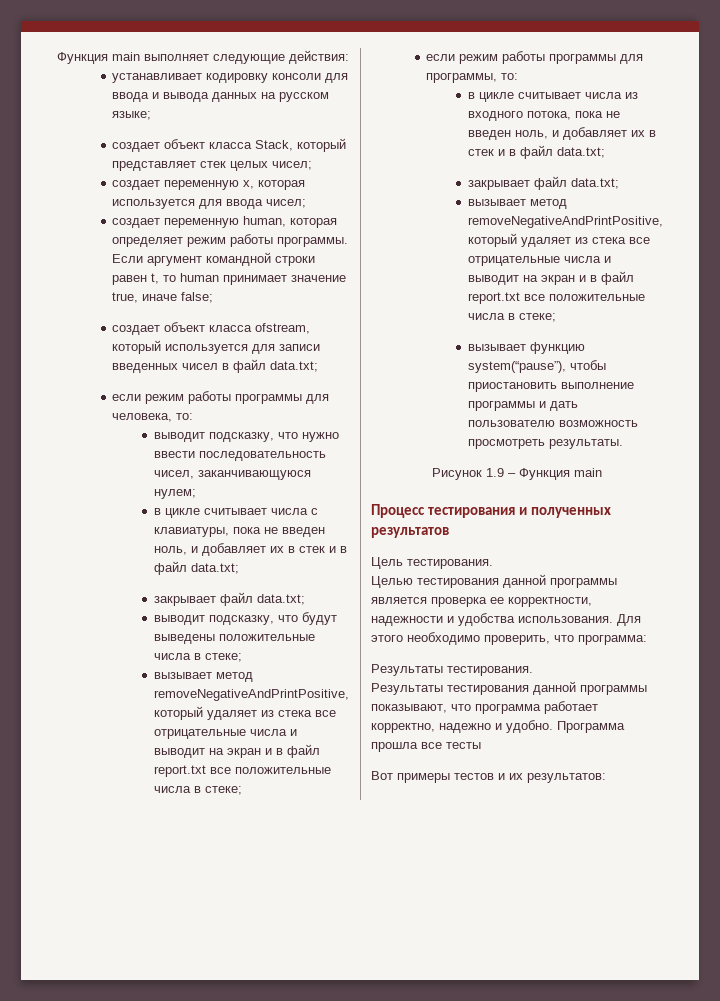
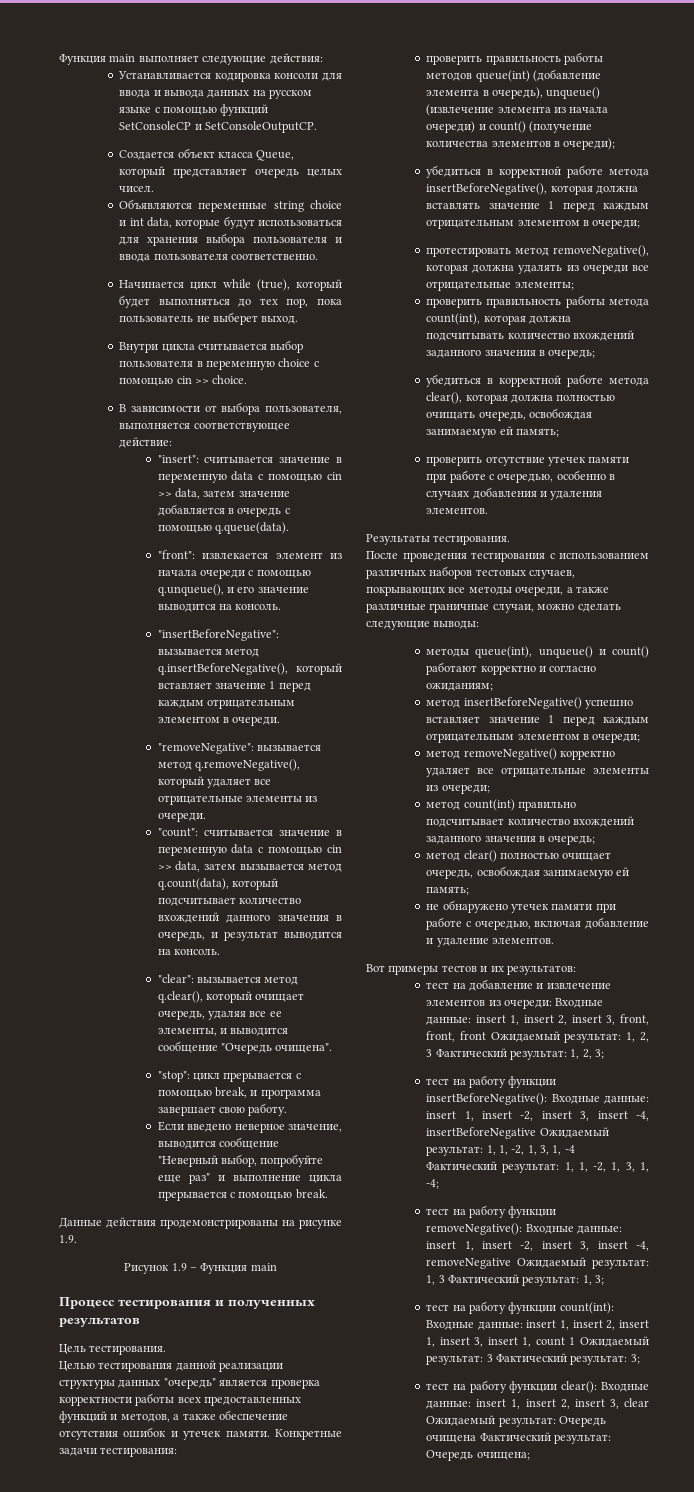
[112,73,269,83] устанавливает кодировку -> [118,71,271,82] Устанавливается кодировка
[112,111,152,120] [112,139,294,152] языке; // создает объект класса Stack, -> [119,104,269,116] [119,121,317,133] [119,148,295,161] языке с помощью функций SetConsoleCP и SetConsoleOutputCP. // Создается объект класса Queue,
[200,161,313,171] [112,180,306,190] [112,199,307,209] [112,216,338,228] [112,234,349,247] [112,252,316,266] [112,273,347,285] [112,292,214,303] [112,322,311,335] [112,340,321,354] [112,359,319,373] [112,391,330,404] [112,413,194,422] [153,432,339,442] [153,451,326,461] [153,470,311,480] [153,489,196,499] [153,508,318,518] [153,527,325,537] [153,543,347,556] [153,561,239,575] [153,592,305,606] [153,612,337,625] [153,634,315,644] [153,653,242,662] [153,672,253,682] [153,689,349,701] [153,706,336,720] [153,729,297,739] [153,744,320,758] [153,765,331,777] [153,786,242,795] [426,51,644,64] [426,73,519,83] [467,92,638,102] [467,111,620,121] [467,127,656,140] [467,145,605,159] [467,176,619,190] [467,199,567,209] [467,216,663,228] [467,233,650,247] [467,256,611,266] [467,271,634,285] [467,292,645,304] [467,313,556,322] [467,342,585,354] [467,360,606,373] [467,382,634,392] [467,401,578,411] [467,420,638,427] [467,439,623,449] стек целых чисел; // создает переменную x, которая используется для ввода чисел; // создает переменную human, которая определяет режим работы программы. Если аргумент командной строки равен t, то human принимает значение true, иначе false; // создает объект класса ofstream, который используется для записи введенных чисел в файл data.txt; // если режим работы программы для человека, то: // выводит подсказку, что нужно ввести последовательность чисел, заканчивающуюся нулем; // в цикле считывает числа с клавиатуры, пока не введен ноль, и добавляет их в стек и в файл data.txt; // закрывает файл data.txt; // выводит подсказку, что будут выведены положительные числа в стеке; // вызывает метод removeNegativeAndPrintPositive, который удаляет из стека все отрицательные числа и выводит на экран и в файл report.txt все положительные числа в стеке; // если режим работы программы для программы, то: // в цикле считывает числа из входного потока, пока не введен ноль, и добавляет их в стек и в файл data.txt; // закрывает файл data.txt; // вызывает метод removeNegativeAndPrintPositive, который удаляет из стека все отрицательные числа и выводит на экран и в файл report.txt все положительные числа в стеке; // вызывает функцию system(“pause”), чтобы приостановить выполнение программы и дать пользователю возможность просмотреть результаты. -> [255,168,342,178] [119,186,155,192] [119,199,342,212] [119,216,342,229] [119,233,343,246] [119,253,318,262] [119,279,342,291] [119,295,342,308] [119,312,299,325] [119,340,304,353] [119,358,319,370] [119,375,248,386] [119,402,342,415] [119,422,290,432] [119,437,173,448] [157,455,342,463] [157,471,342,483] [157,488,290,499] [157,504,290,517] [157,522,290,534] [157,550,342,559] [157,569,311,579] [157,584,309,596] [157,603,282,612] [157,629,279,641] [157,648,260,657] [157,663,342,675] [157,681,311,692] [157,699,296,709] [157,716,281,726] [157,743,322,754] [157,759,301,771] [157,776,272,788] [157,795,318,805] [157,812,206,822] [157,828,342,837] [157,844,342,856] [157,861,342,872] [157,878,279,890] [157,897,302,906] [157,912,342,923] [157,931,342,941] [157,949,221,955] [157,974,299,985] [157,991,305,1003] [157,1010,282,1020] [157,1027,289,1036] [157,1041,333,1054] [157,1071,301,1082] [157,1087,321,1099] [157,1103,288,1116] [157,1121,342,1133] [157,1137,280,1149] [157,1154,324,1167] [157,1173,342,1184] [157,1189,328,1201] [59,1217,342,1229] [59,1235,77,1243] очередь целых чисел. // Объявляются переменные string choice и int data, которые будут использоваться для хранения выбора пользователя и ввода пользователя соответственно. // Начинается цикл while (true), который будет выполняться до тех пор, пока пользователь не выберет выход. // Внутри цикла считывается выбор пользователя в переменную choice с помощью cin >> choice. // В зависимости от выбора пользователя, выполняется соответствующее действие: // "insert": считывается значение в переменную data с помощью cin >> data, затем значение добавляется в очередь с помощью q.queue(data). // "front": извлекается элемент из начала очереди с помощью q.unqueue(), и его значение выводится на консоль. // "insertBeforeNegative": вызывается метод q.insertBeforeNegative(), который вставляет значение 1 перед каждым отрицательным элементом в очереди. // "removeNegative": вызывается метод q.removeNegative(), который удаляет все отрицательные элементы из очереди. // "count": считывается значение в переменную data с помощью cin >> data, затем вызывается метод q.count(data), который подсчитывает количество вхождений данного значения в очередь, и результат выводится на консоль. // "clear": вызывается метод q.clear(), который очищает очередь, удаляя все ее элементы, и выводится сообщение "Очередь очищена". // "stop": цикл прерывается с помощью break, и программа завершает свою работу. // Если введено неверное значение, выводится сообщение "Неверный выбор, попробуйте еще раз" и выполнение цикла прерывается с помощью break. // Данные действия продемонстрированы на рисунке 1.9.
[550,578,617,588] [371,597,592,607] [371,613,641,626] [371,632,647,645] [371,664,533,676] [371,681,647,695] [371,701,598,714] [371,720,625,733] [371,742,481,752] программы является проверка ее корректности, надежности и удобства использования. Для этого необходимо проверить, что программа: // Результаты тестирования. // Результаты тестирования данной программы показывают, что программа работает корректно, надежно и удобно. Программа прошла все тесты -> [219,1362,284,1372] [59,1378,320,1389] [59,1393,302,1406] [59,1410,288,1423] [59,1427,342,1440] [59,1447,178,1457] [426,52,603,65] [426,69,601,82] [426,87,601,99] [426,104,609,116] [426,121,593,133] [426,138,616,150] [426,165,649,178] [426,183,638,195] [426,201,649,212] [426,219,641,229] [426,245,649,257] [426,264,649,274] [426,281,574,291] [426,295,649,308] [426,313,571,325] [426,330,634,341] [426,349,596,359] [426,374,649,387] [426,392,616,404] [426,408,592,421] [426,426,559,438] [426,456,630,466] [426,470,615,483] [426,487,603,500] [426,507,489,514] [366,534,511,545] [366,551,649,562] [366,566,576,579] [366,586,609,596] [366,603,621,613] [366,621,480,630] [426,646,649,658] [426,662,597,675] [426,683,494,691] [426,697,633,709] [426,715,649,726] [426,733,641,743] [426,748,615,760] [426,767,649,777] [426,784,490,794] [426,799,576,811] [426,816,634,827] [426,835,596,845] [426,850,612,862] [426,866,630,879] [426,886,470,895] [426,900,616,913] [426,917,649,930] [426,937,554,947] реализации структуры данных "очередь" является проверка корректности работы всех предоставленных функций и методов, а также обеспечение отсутствия ошибок и утечек памяти. Конкретные задачи тестирования: // проверить правильность работы методов queue(int) (добавление элемента в очередь), unqueue() (извлечение элемента из начала очереди) и count() (получение количества элементов в очереди); // убедиться в корректной работе метода insertBeforeNegative(), которая должна вставлять значение 1 перед каждым отрицательным элементом в очереди; // протестировать метод removeNegative(), которая должна удалять из очереди все отрицательные элементы; // проверить правильность работы метода count(int), которая должна подсчитывать количество вхождений заданного значения в очередь; // убедиться в корректной работе метода clear(), которая должна полностью очищать очередь, освобождая занимаемую ей память; // проверить отсутствие утечек памяти при работе с очередью, особенно в случаях добавления и удаления элементов. // Результаты тестирования. // После проведения тестирования с использованием различных наборов тестовых случаев, покрывающих все методы очереди, а также различные граничные случаи, можно сделать следующие выводы: // методы queue(int), unqueue() и count() работают корректно и согласно ожиданиям; // метод insertBeforeNegative() успешно вставляет значение 1 перед каждым отрицательным элементом в очереди; // метод removeNegative() корректно удаляет все отрицательные элементы из очереди; // метод count(int) правильно подсчитывает количество вхождений заданного значения в очередь; // метод clear() полностью очищает очередь, освобождая занимаемую ей память; // не обнаружено утечек памяти при работе с очередью, включая добавление и удаление элементов.
(606, 778) none -> [426,979,611,991] [426,998,604,1009] [426,1014,649,1025] [426,1031,649,1043] [426,1048,604,1060] [426,1075,557,1088] [426,1093,649,1105] [426,1111,649,1121] [426,1127,609,1139] [426,1145,575,1156] [426,1161,649,1173] [426,1179,440,1189] [426,1205,557,1218] [426,1223,622,1235] [426,1241,649,1251] [426,1257,649,1269] [426,1274,604,1286] [426,1301,614,1314] [426,1320,649,1330] [426,1336,649,1347] [426,1353,640,1365] [426,1380,649,1393] [426,1398,649,1409] [426,1415,606,1427] [426,1432,611,1444] [426,1450,530,1461] // тест на добавление и извлечение элементов из очереди: Входные данные: insert 1, insert 2, insert 3, front, front, front Ожидаемый результат: 1, 2, 3 Фактический результат: 1, 2, 3; // тест на работу функции insertBeforeNegative(): Входные данные: insert 1, insert -2, insert 3, insert -4, insertBeforeNegative Ожидаемый результат: 1, 1, -2, 1, 3, 1, -4 Фактический результат: 1, 1, -2, 1, 3, 1, -4; // тест на работу функции removeNegative(): Входные данные: insert 1, insert -2, insert 3, insert -4, removeNegative Ожидаемый результат: 1, 3 Фактический результат: 1, 3; // тест на работу функции count(int): Входные данные: insert 1, insert 2, insert 1, insert 3, insert 1, count 1 Ожидаемый результат: 3 Фактический результат: 3; // тест на работу функции clear(): Входные данные: insert 1, insert 2, insert 3, clear Ожидаемый результат: Очередь очищена Фактический результат: Очередь очищена;

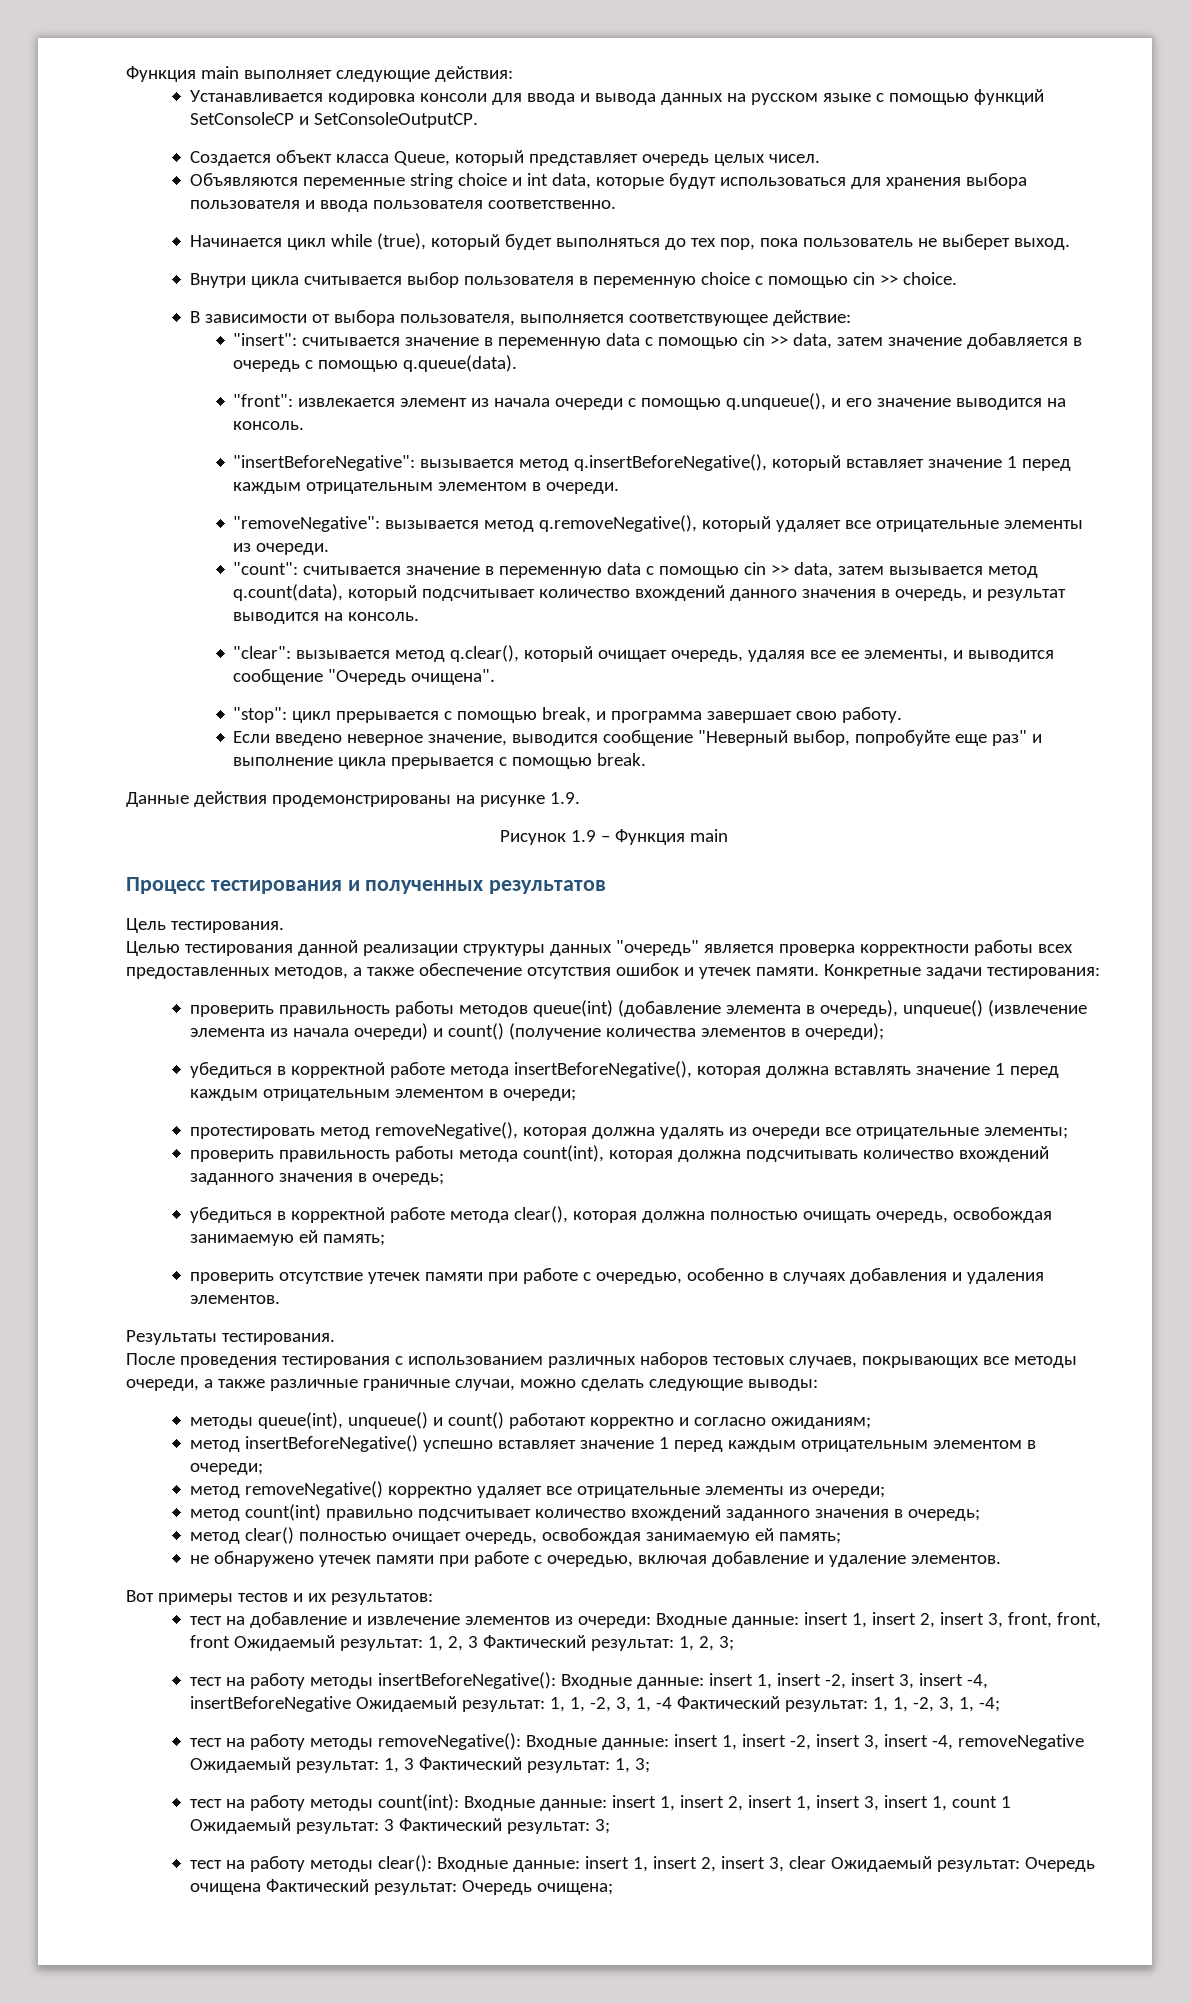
[59,1411,118,1423] функций и -> (270, 973) none
[508,1076,557,1088] функции -> [309,1677,373,1689] методы
[527,1145,537,1155] 1, -> (611, 1704) none
[611,1162,621,1172] 1, -> (934, 1704) none
[508,1206,557,1218] функции -> [309,1738,373,1750] методы
[508,1302,557,1314] функции -> [309,1799,373,1811] методы
[509,1381,558,1393] функции -> [309,1860,373,1872] методы

